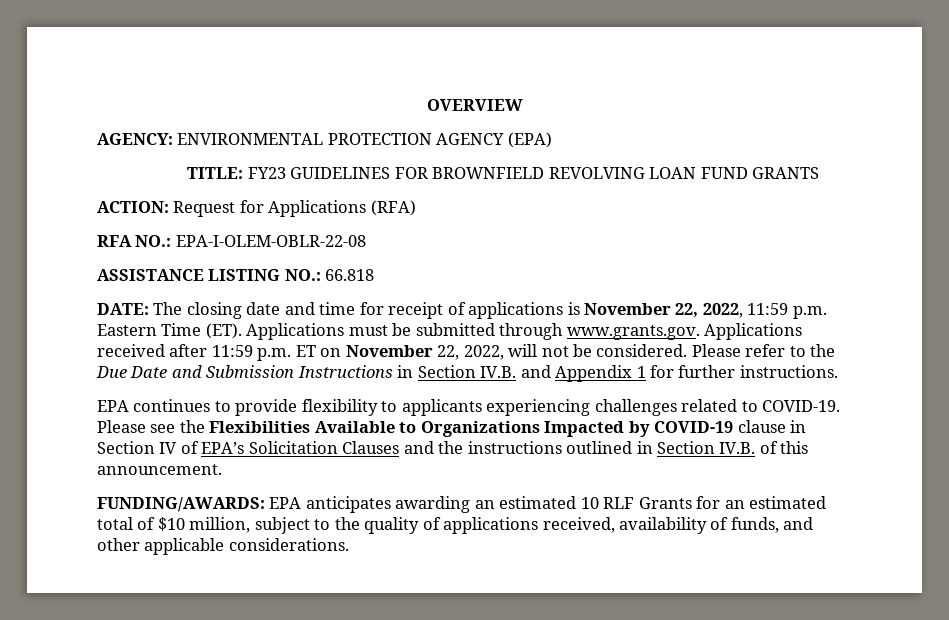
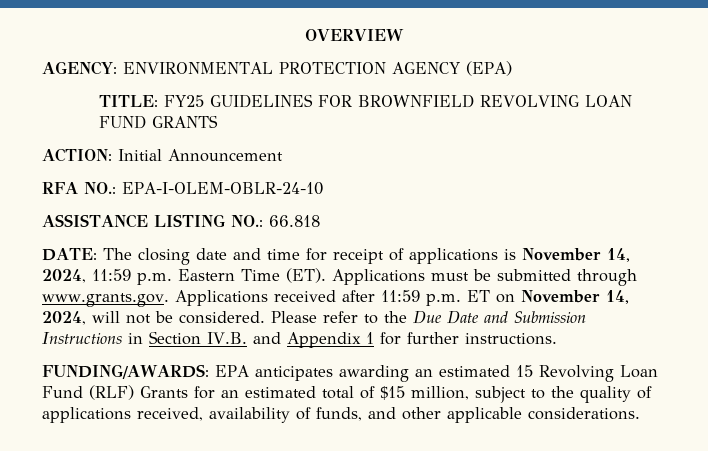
[247,167,286,179] FY23 -> [164,95,205,107] FY25
[173,200,416,217] Request for Applications (RFA) -> [118,149,283,162] Initial Announcement
[175,235,366,247] EPA-I-OLEM-OBLR-22-08 -> [121,182,323,195] EPA-I-OLEM-OBLR-24-10
[675,303,743,318] 22, 2022, -> [606,248,630,262] [42,269,86,283] 14, 2024,
[437,345,504,360] 22, 2022, -> [605,290,629,304] [42,311,86,325] 14, 2024,
[97,399,841,416] [97,420,807,437] [97,441,809,454] [97,464,222,475] // EPA continues to provide flexibility to applicants experiencing challenges related to COVID-19. Please see the Flexibilities Available to Organizations Impacted by COVID-19 clause in Section IV of EPA’s Solicitation Clauses and the instructions outlined in Section IV.B. of this announcement. -> (557, 339) none
[580,497,635,509] 10 RLF -> [515,365,658,382] [42,385,134,400] 15 Revolving Loan Fund (RLF)
[157,517,185,531] $10 -> [380,386,405,400] $15

